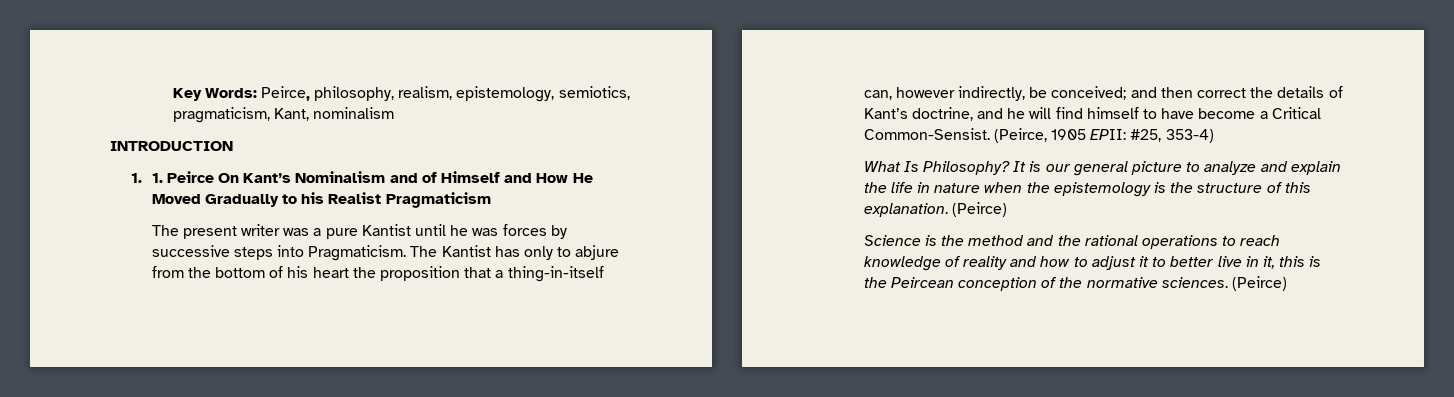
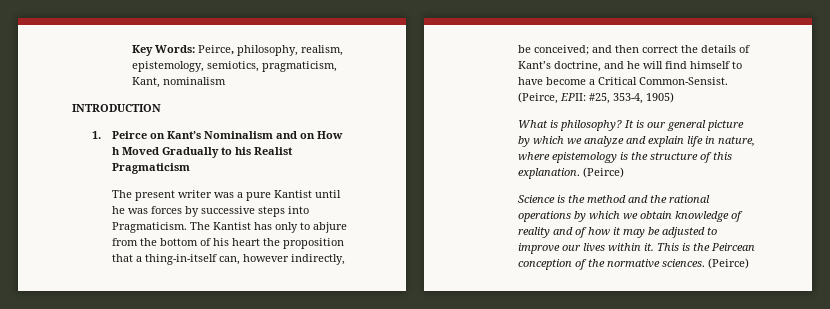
[151,171,593,183] 1. Peirce On Kant’s Nominalism and of Himself and How He -> [112,131,344,139] [112,147,121,155] Peirce on Kant’s Nominalism and on How h
[1051,129,1087,140] 1905 -> (559, 98) none
[1165,129,1214,143] 353-4) -> [613,92,675,104] 353-4, 1905)
[903,161,1011,175] Is Philosophy? -> [550,120,623,131] is philosophy?
[1186,162,1201,172] to -> [518,136,583,147] by which we
[863,182,887,193] the -> (685, 141) none
[934,182,1050,193] nature when the -> [718,136,756,147] [518,152,551,160] nature, where
[1222,235,1281,246] [863,256,1306,271] to reach knowledge of reality and how to adjust it to better live in it, this -> [574,211,744,222] [518,227,718,238] [518,243,680,254] by which we obtain knowledge of reality and of how it may be adjusted to improve our lives within it. This

